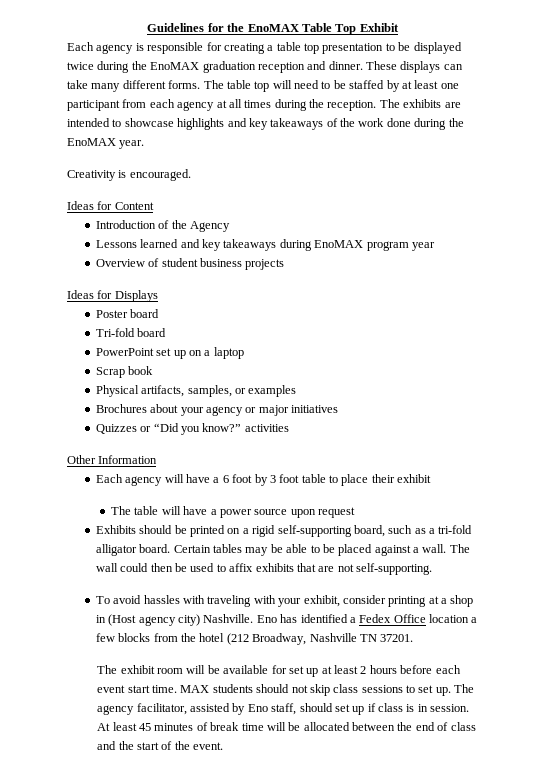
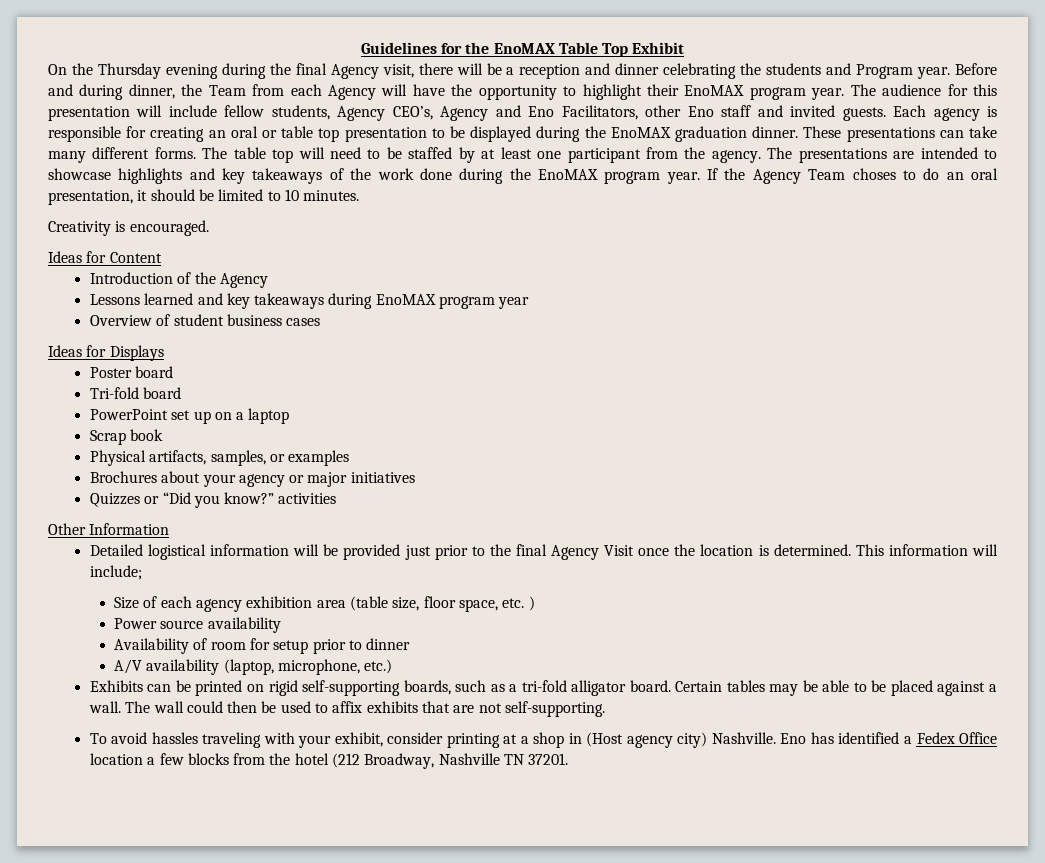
(399, 27) none -> [48,63,998,79] [48,84,998,100] [48,105,886,121] On the Thursday evening during the final Agency visit, there will be a reception and dinner celebrating the students and Program year. Before and during dinner, the Team from each Agency will have the opportunity to highlight their EnoMAX program year. The audience for this presentation will include fellow students, Agency CEO’s, Agency and Eno Facilitators, other Eno staff and invited guests.
[267,45,274,51] a -> [208,126,277,138] an oral or
[67,62,94,70] twice -> (532, 134) none
[257,61,327,73] reception and -> (747, 134) none
[400,61,441,73] displays -> [846,127,935,142] presentations
[149,99,442,111] each agency at all times during the reception. The exhibits -> [684,147,887,163] the agency. The presentations
[119,140,145,149] year. -> [604,168,999,184] [48,189,360,205] program year. If the Agency Team choses to do an oral presentation, it should be limited to 10 minutes.
[245,259,285,270] projects -> [286,318,321,326] cases
[95,474,432,486] [111,506,356,518] Each agency will have a 6 foot by 3 foot table to place their exhibit // The table will have a power source upon request -> [89,544,998,560] [89,565,142,580] [114,596,535,612] [114,617,281,633] [114,638,411,654] [114,659,393,675] Detailed logistical information will be provided just prior to the final Agency Visit once the location is determined. This information will include; // Size of each agency exhibition area (table size, floor space, etc. ) // Power source availability // Availability of room for setup prior to dinner // A/V availability (laptop, microphone, etc.)
[139,525,173,534] should -> [147,684,172,692] can
[242,528,249,534] a -> (264, 688) none
[353,525,385,537] board, -> [403,680,451,695] boards,
[183,595,206,604] with -> (198, 738) none
[97,665,461,677] [97,684,475,696] [97,703,470,715] [97,722,476,731] [97,741,224,750] // The exhibit room will be available for set up at least 2 hours before each event start time. MAX students should not skip class sessions to set up. The agency facilitator, assisted by Eno staff, should set up if class is in session. At least 45 minutes of break time will be allocated between the end of class and the start of the event. -> (569, 759) none

